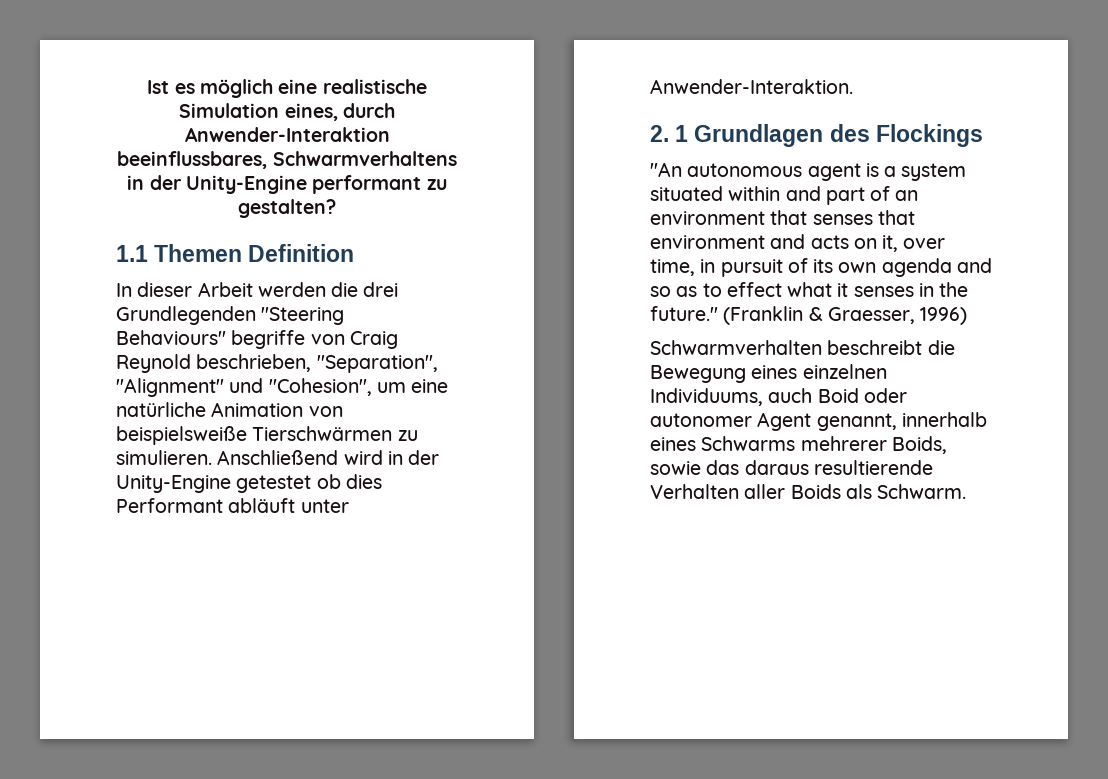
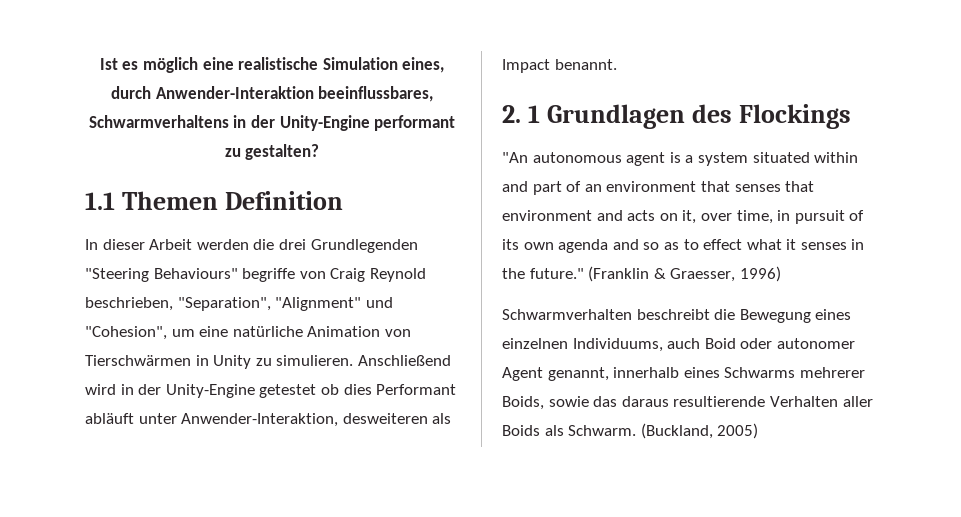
[116,426,393,445] beispielsweiße Tierschwärmen -> [85,355,252,369] Tierschwärmen in Unity
[650,79,853,94] Anwender-Interaktion. -> [181,413,452,427] [502,59,617,73] Anwender-Interaktion, desweiteren als Impact benannt.
(967, 491) none -> [640,423,759,439] (Buckland, 2005)

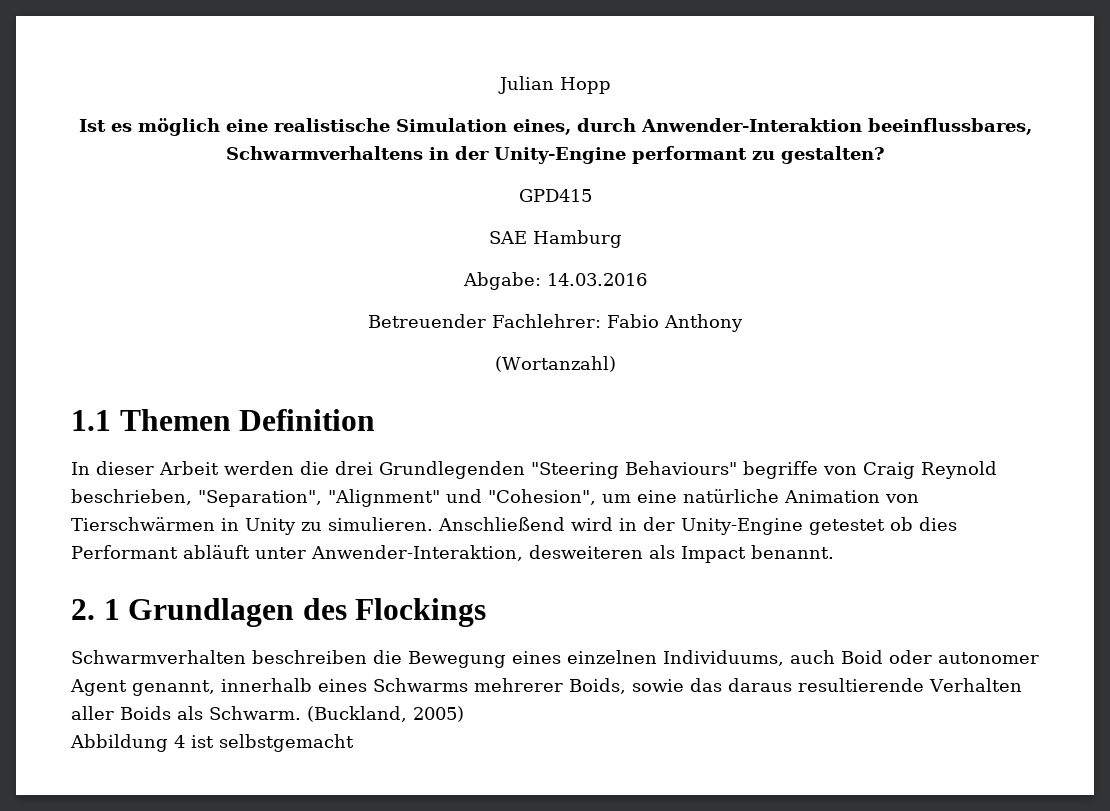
(99, 64) none -> [497,76,611,94] Julian Hopp //
(320, 152) none -> [518,189,592,202] [488,230,622,248] [462,272,647,290] [368,314,743,332] [494,356,616,372] // GPD415 // SAE Hamburg // Abgabe: 14.03.2016 // Betreuender Fachlehrer: Fabio Anthony // (Wortanzahl)
[502,152,859,166] [502,181,815,195] [502,210,865,224] [502,239,865,253] [502,266,781,282] // "An autonomous agent is a system situated within and part of an environment that senses that environment and acts on it, over time, in pursuit of its own agenda and so as to effect what it senses in the future." (Franklin & Graesser, 1996) -> (487, 612) none
[636,309,710,320] beschreibt -> [252,650,367,664] beschreiben
(759, 431) none -> [70,734,354,752] // Abbildung 4 ist selbstgemacht

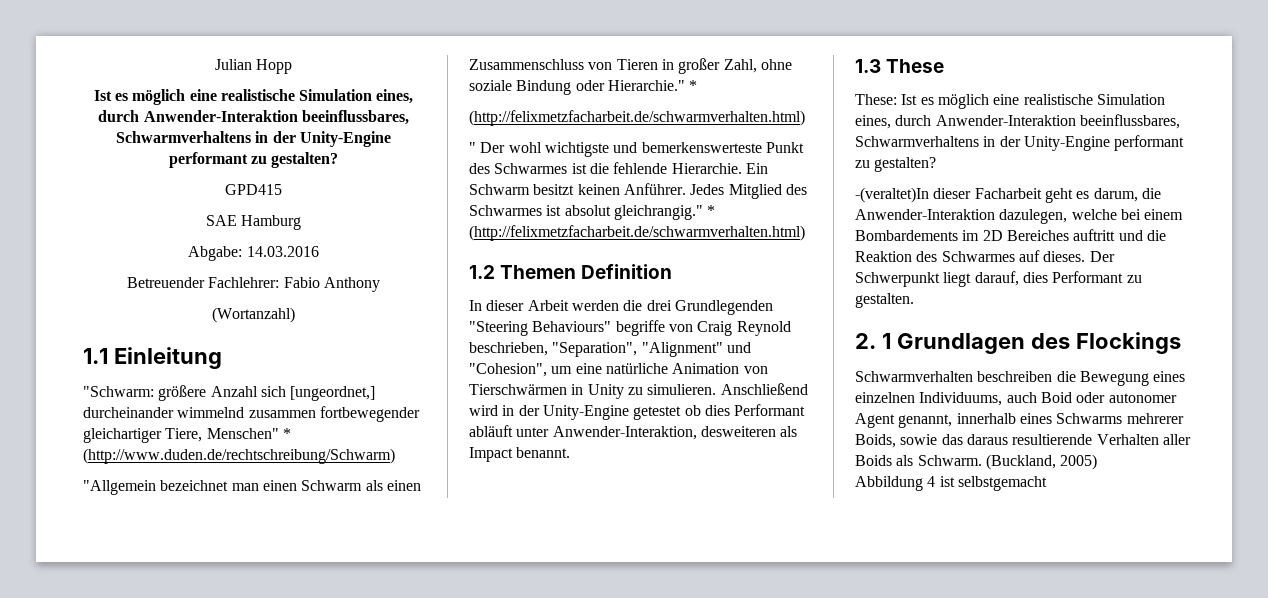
(111, 420) none -> [113,347,222,369] [83,385,376,401] [83,406,420,422] [83,428,291,443] [83,448,395,464] [83,480,421,495] [469,58,792,74] [469,80,698,95] [469,110,805,126] [469,142,804,157] [469,162,768,174] [469,183,807,199] [469,205,716,220] [469,225,805,241] [469,265,495,279] Einleitung // "Schwarm: größere Anzahl sich [ungeordnet,] durcheinander wimmelnd zusammen fortbewegender gleichartiger Tiere, Menschen" * (http://www.duden.de/rechtschreibung/Schwarm) // "Allgemein bezeichnet man einen Schwarm als einen Zusammenschluss von Tieren in großer Zahl, ohne soziale Bindung oder Hierarchie." * // (http://felixmetzfacharbeit.de/schwarmverhalten.html) // " Der wohl wichtigste und bemerkenswerteste Punkt des Schwarmes ist die fehlende Hierarchie. Ein Schwarm besitzt keinen Anführer. Jedes Mitglied des Schwarmes ist absolut gleichrangig." * (http://felixmetzfacharbeit.de/schwarmverhalten.html) // 1.2
(834, 552) none -> [855,59,945,73] [855,94,1165,109] [855,114,1180,129] [855,135,1185,151] [855,157,937,172] [855,187,1161,203] [855,209,1184,224] [855,229,1166,241] [855,250,1115,262] [855,271,1142,287] [855,293,914,308] // 1.3 These // These: Ist es möglich eine realistische Simulation eines, durch Anwender-Interaktion beeinflussbares, Schwarmverhaltens in der Unity-Engine performant zu gestalten? // -(veraltet)In dieser Facharbeit geht es darum, die Anwender-Interaktion dazulegen, welche bei einem Bombardements im 2D Bereiches auftritt und die Reaktion des Schwarmes auf dieses. Der Schwerpunkt liegt darauf, dies Performant zu gestalten.

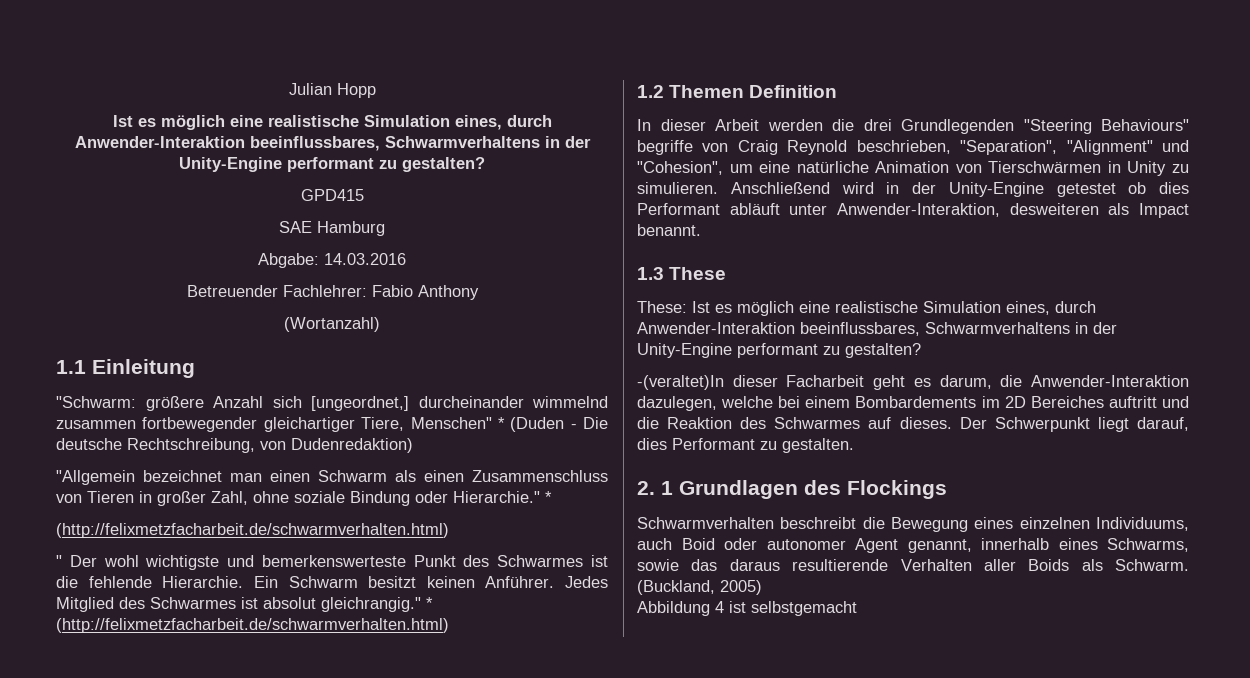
[83,448,395,464] (http://www.duden.de/rechtschreibung/Schwarm) -> [510,417,608,432] [56,438,413,453] (Duden - Die deutsche Rechtschreibung, von Dudenredaktion)
[977,371,1053,382] beschreiben -> [780,517,857,529] beschreibt
[1056,413,1184,424] [855,434,896,448] Schwarms mehrerer Boids, -> [1107,538,1189,552] Schwarms,

